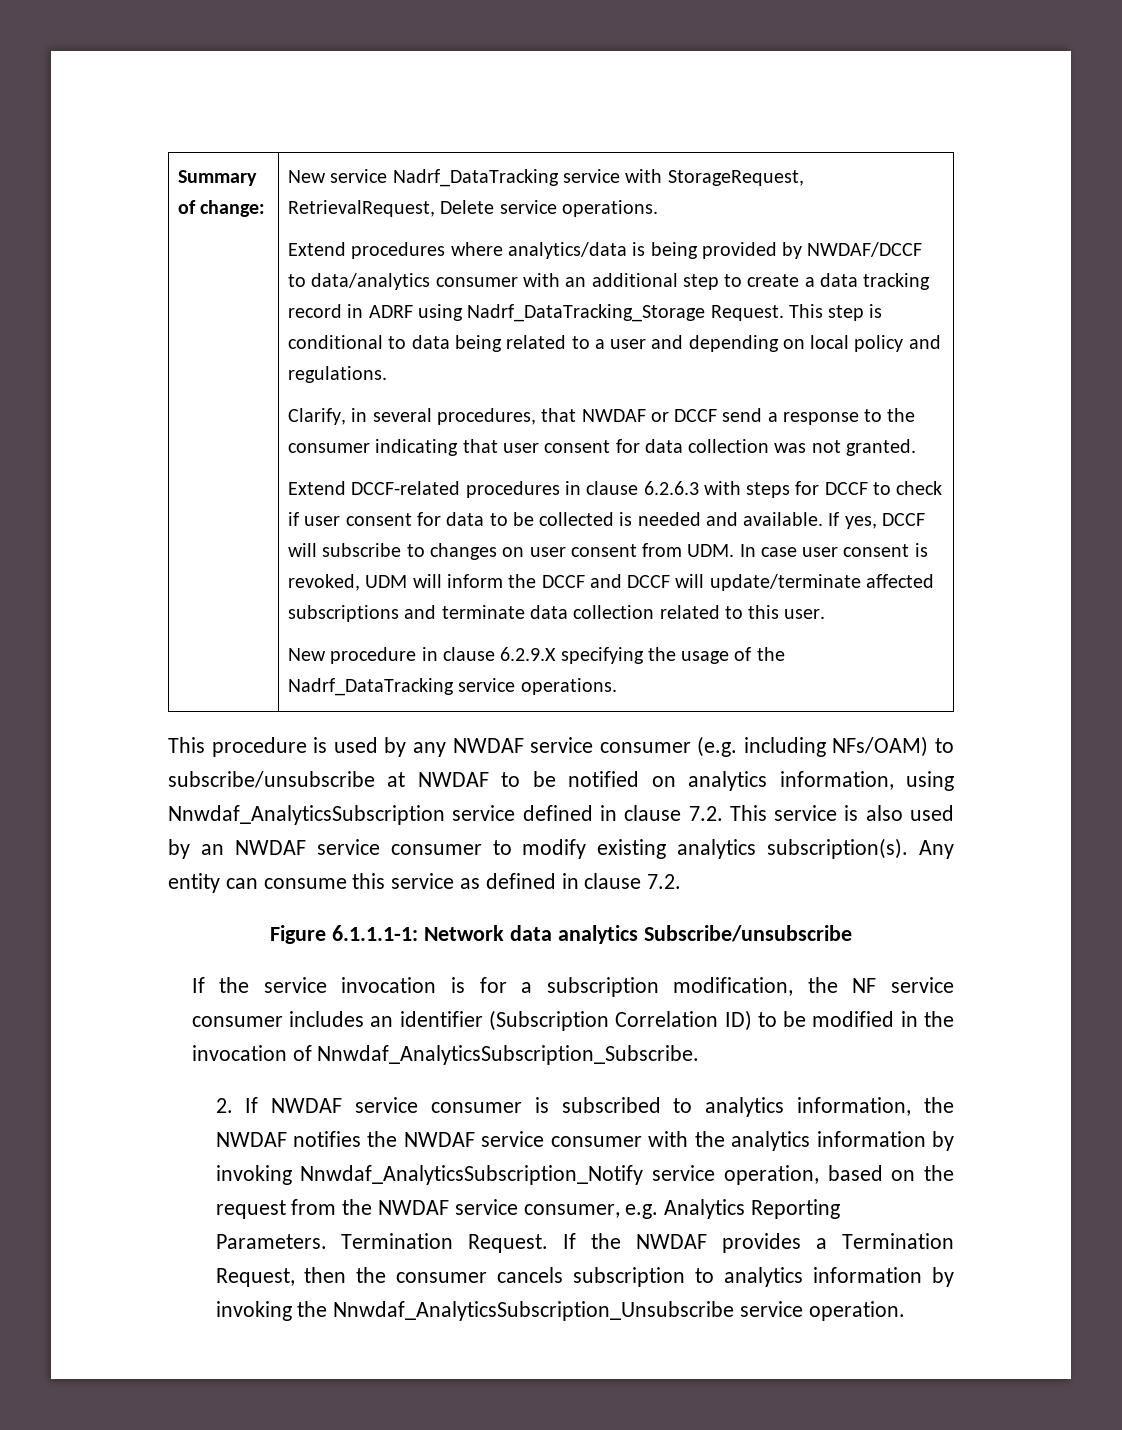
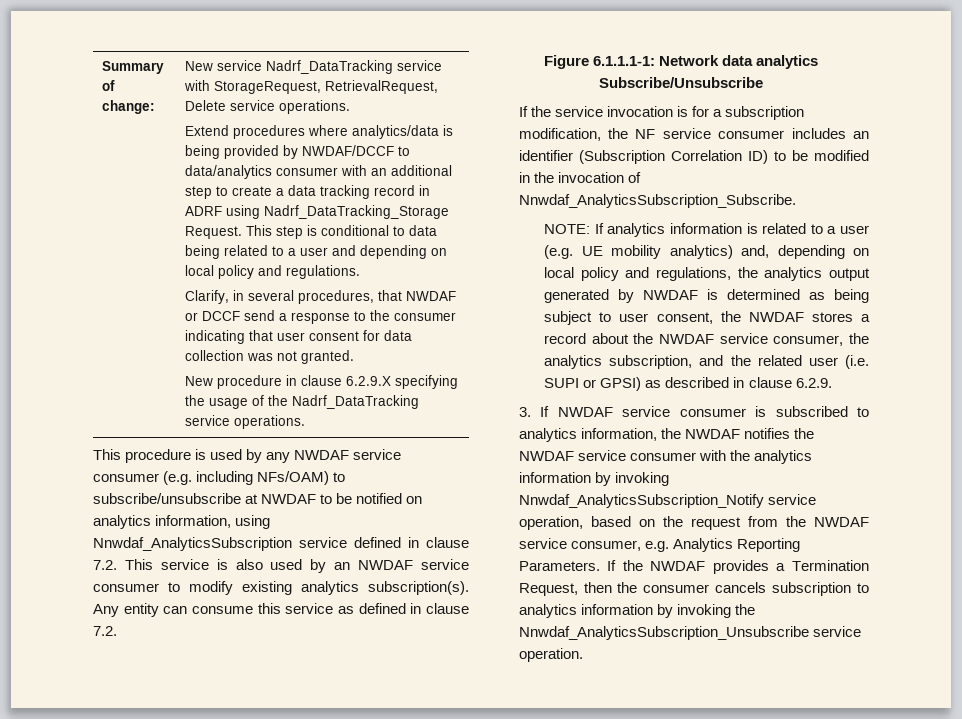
[288,481,943,498] [288,512,925,529] [288,543,928,560] [288,574,934,591] [288,605,826,622] // Extend DCCF-related procedures in clause 6.2.6.3 with steps for DCCF to check if user consent for data to be collected is needed and available. If yes, DCCF will subscribe to changes on user consent from UDM. In case user consent is revoked, UDM will inform the DCCF and DCCF will update/terminate affected subscriptions and terminate data collection related to this user. -> (354, 357) none
[643,925,852,942] Subscribe/unsubscribe -> [599,77,763,88] Subscribe/Unsubscribe
[215,1098,233,1113] 2. -> [544,223,869,237] [544,245,869,259] [544,267,870,281] [544,289,869,303] [544,311,870,325] [544,333,869,346] [544,355,869,369] [544,377,832,391] [518,407,531,417] NOTE: If analytics information is related to a user (e.g. UE mobility analytics) and, depending on local policy and regulations, the analytics output generated by NWDAF is determined as being subject to user consent, the NWDAF stores a record about the NWDAF service consumer, the analytics subscription, and the related user (i.e. SUPI or GPSI) as described in clause 6.2.9. // 3.
[341,1233,549,1253] Termination Request. -> (600, 566) none

